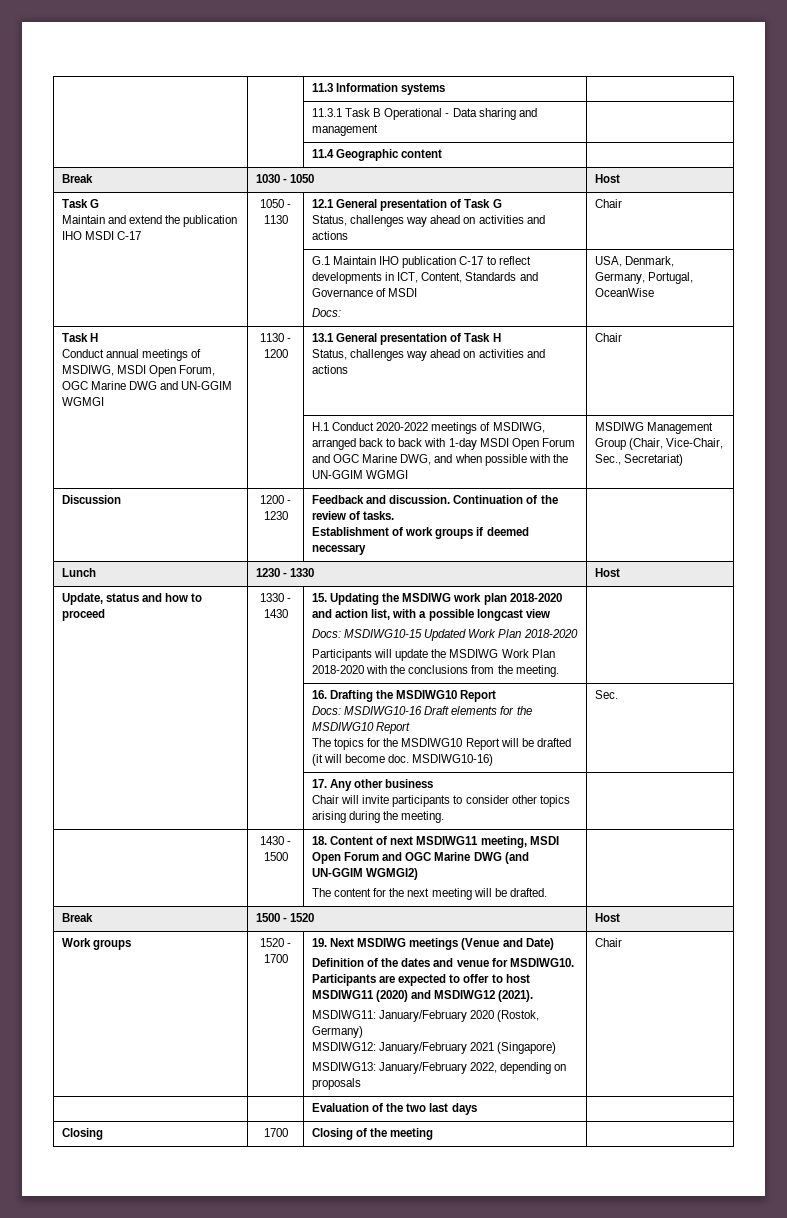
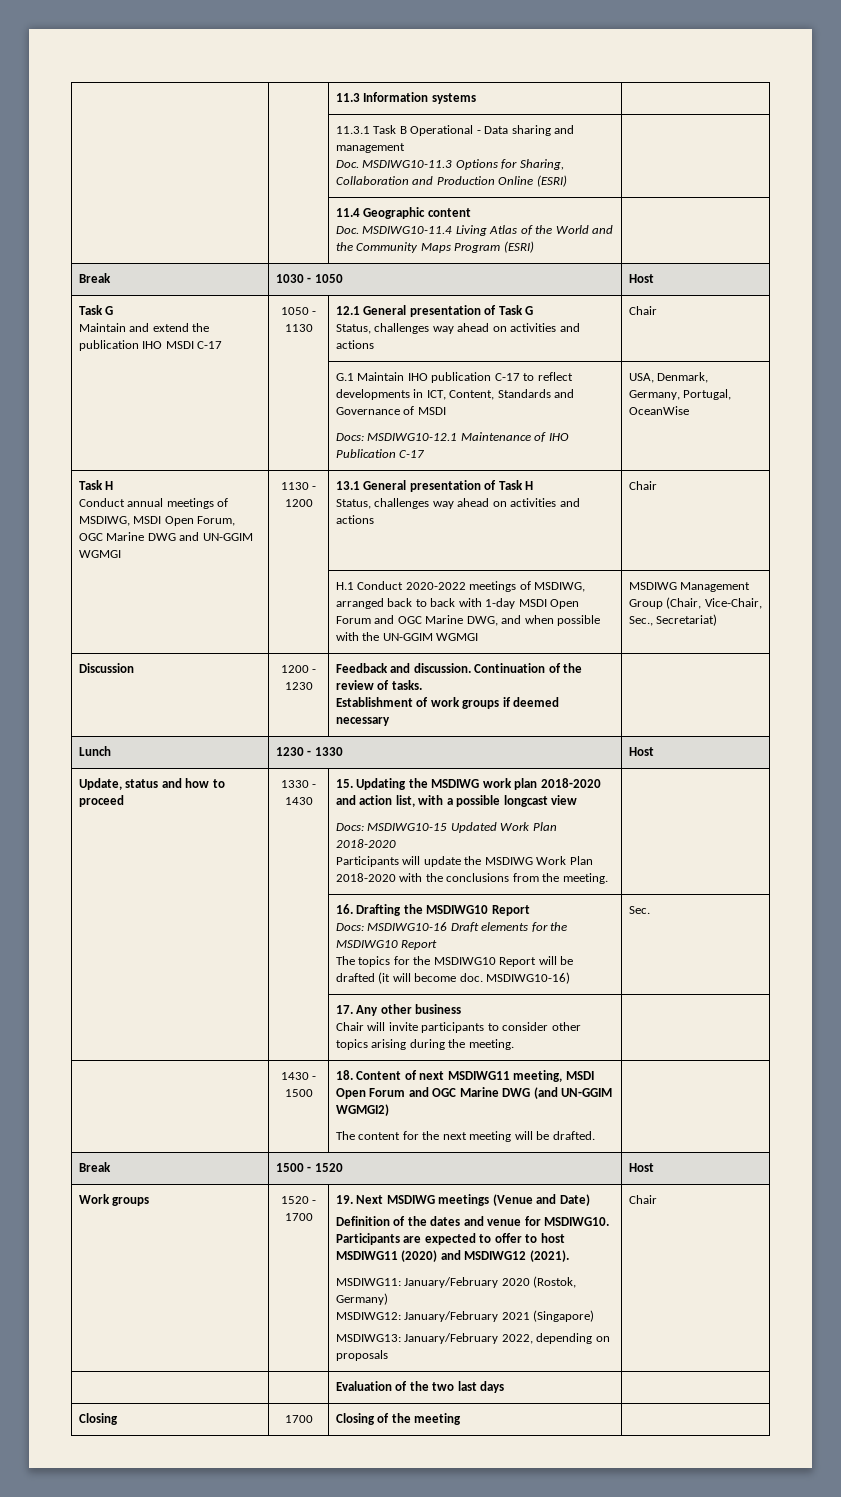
[311,149,443,161] | // | | 11.4 Geographic content -> [335,159,564,170] [335,175,567,187] [335,207,471,219] [335,225,614,236] [335,241,534,253] // Doc. MSDIWG10-11.3 Options for Sharing, Collaboration and Production Online (ESRI) | // | | 11.4 Geographic content // Doc. MSDIWG10-11.4 Living Atlas of the World and the Community Maps Program (ESRI)
(341, 312) none -> [367,432,569,442] [335,449,425,458] MSDIWG10-12.1 Maintenance of IHO Publication C-17

